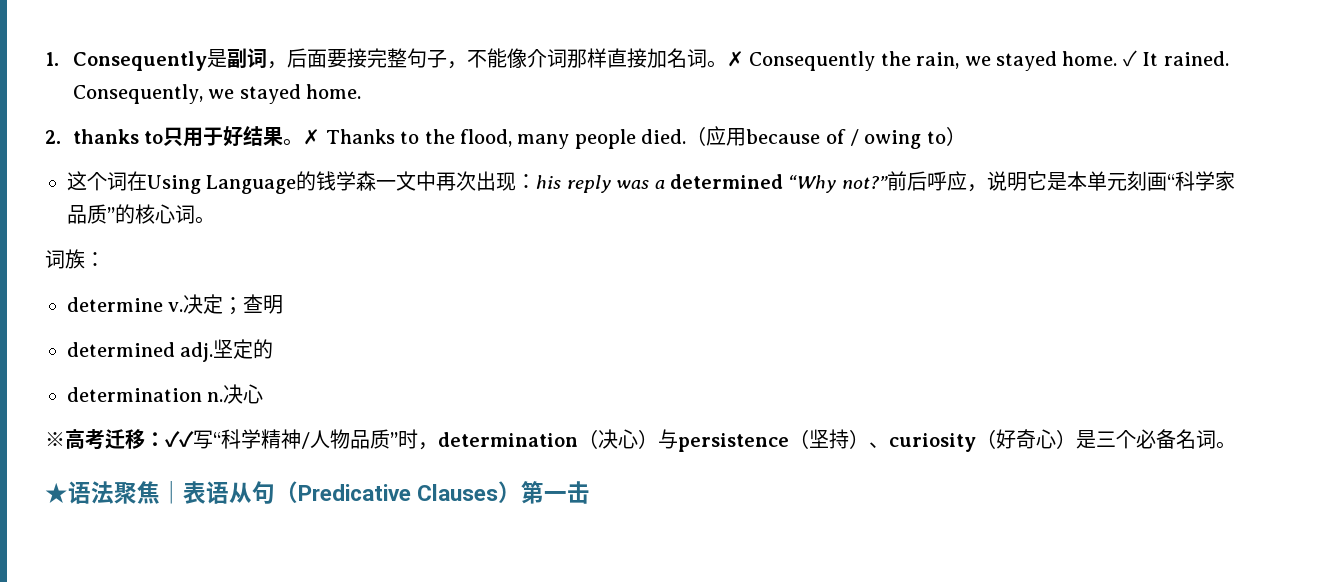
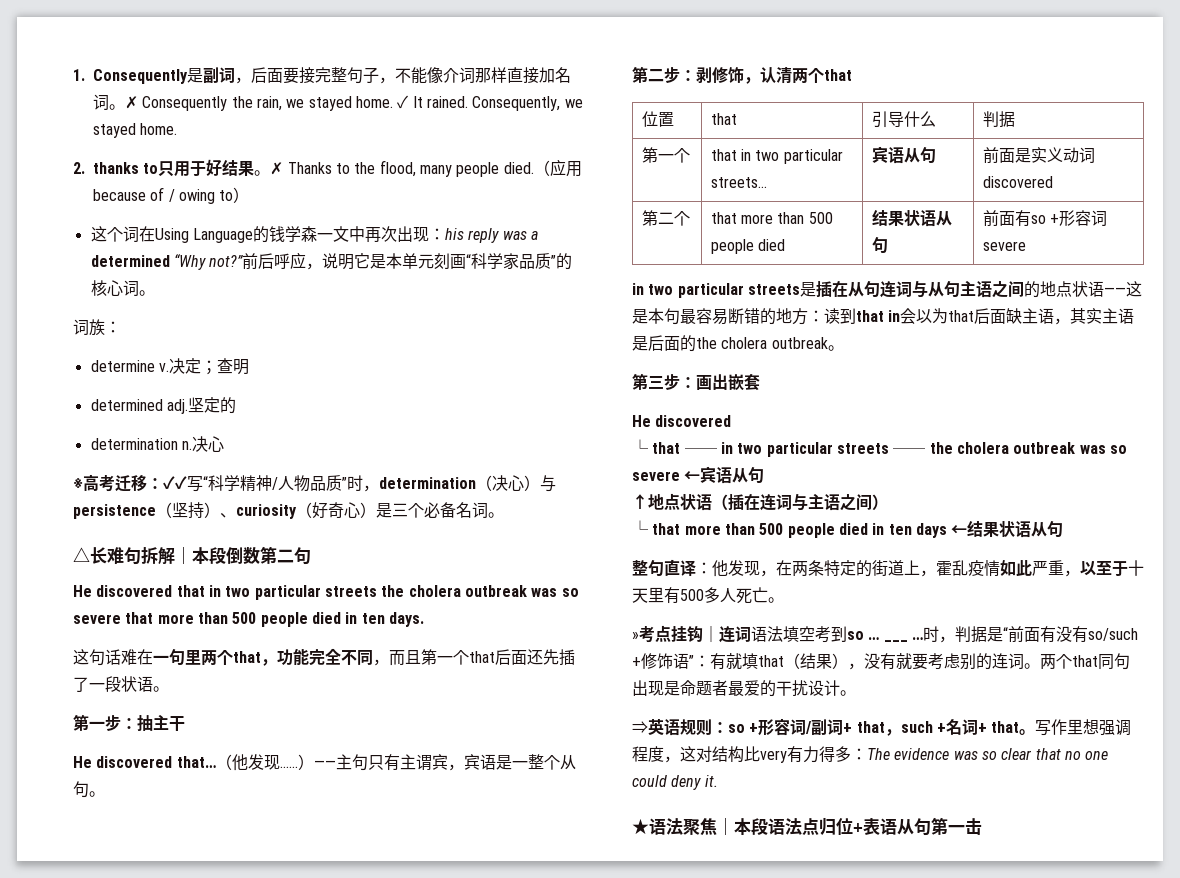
[45,481,522,504] ★语法聚焦｜表语从句（Predicative Clauses） -> [73,546,311,565] [73,585,579,600] [73,612,424,627] [73,648,575,666] [73,676,169,692] [73,714,185,732] [73,754,576,771] [73,781,105,798] [632,66,852,84] [641,111,674,127] [710,113,737,125] [871,111,936,128] [982,111,1015,128] [641,147,690,163] [710,149,843,164] [710,177,767,188] [871,146,936,164] [982,147,1095,164] [982,176,1053,188] [641,210,690,226] [710,212,833,224] [710,239,786,254] [871,210,952,227] [871,236,888,254] [982,210,1108,227] [982,241,1026,251] [632,280,1142,298] [632,308,1135,325] [632,335,844,352] [632,373,760,391] [632,415,732,427] [632,439,1127,457] [632,466,765,484] [632,493,888,511] [632,520,1064,538] [632,559,1144,577] [632,587,784,604] [632,625,880,643] [883,640,908,642] [911,626,1138,643] [632,653,1130,670] [632,680,856,697] [632,718,1132,736] [632,746,1109,763] [632,775,718,790] [632,817,931,836] △长难句拆解｜本段倒数第二句 // He discovered that in two particular streets the cholera outbreak was so severe that more than 500 people died in ten days. // 这句话难在一句里两个that，功能完全不同，而且第一个that后面还先插了一段状语。 // 第一步：抽主干 // He discovered that…（他发现……）——主句只有主谓宾，宾语是一整个从句。 // 第二步：剥修饰，认清两个that // 位置 | that | 引导什么 | 判据 // 第一个 | that in two particular streets… | 宾语从句 | 前面是实义动词discovered // 第二个 | that more than 500 people died | 结果状语从句 | 前面有so +形容词severe // in two particular streets是插在从句连词与从句主语之间的地点状语——这是本句最容易断错的地方：读到that in会以为that后面缺主语，其实主语是后面的the cholera outbreak。 // 第三步：画出嵌套 // He discovered // └ that ── in two particular streets ── the cholera outbreak was so severe ←宾语从句 // ↑地点状语（插在连词与主语之间） // └ that more than 500 people died in ten days ←结果状语从句 // 整句直译：他发现，在两条特定的街道上，霍乱疫情如此严重，以至于十天里有500多人死亡。 // »考点挂钩｜连词语法填空考到so … ___ …时，判据是“前面有没有so/such +修饰语”：有就填that（结果），没有就要考虑别的连词。两个that同句出现是命题者最爱的干扰设计。 // ⇒英语规则：so +形容词/副词+ that，such +名词+ that。写作里想强调程度，这对结构比very有力得多：The evidence was so clear that no one could deny it. // ★语法聚焦｜本段语法点归位+表语从句

